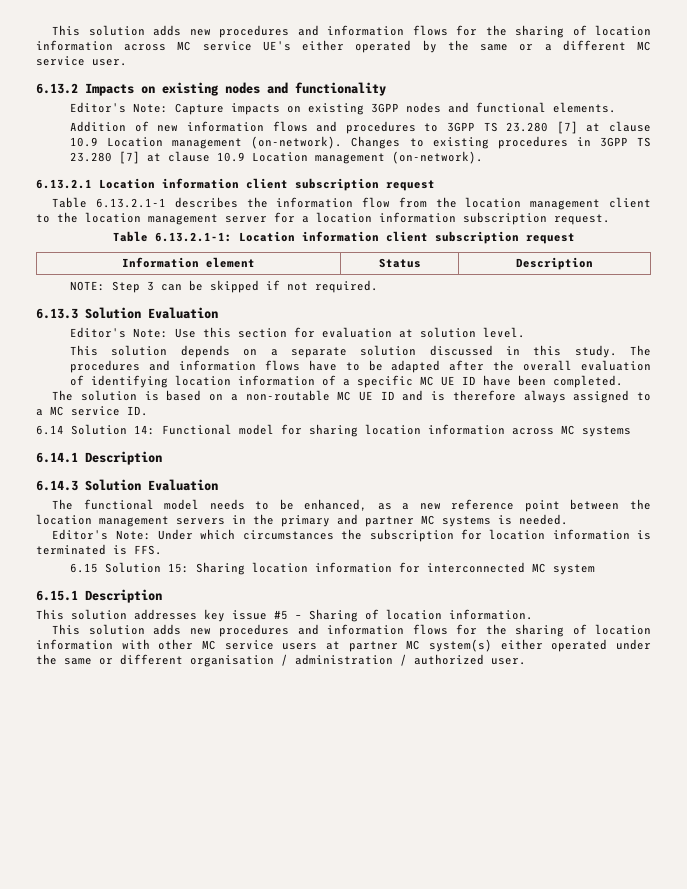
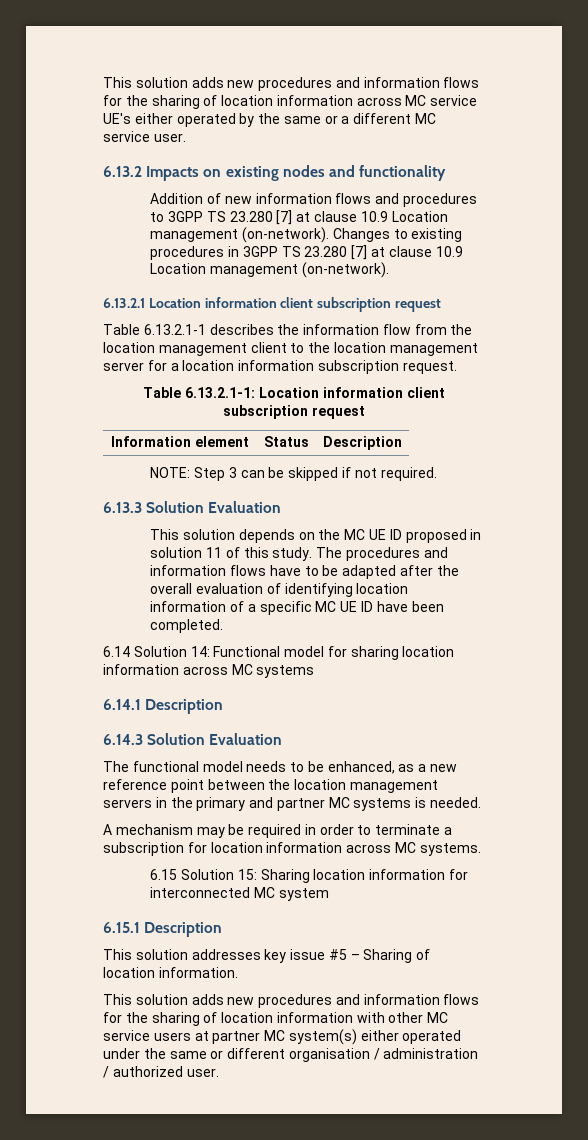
[70,102,617,115] // Editor's Note: Capture impacts on existing 3GPP nodes and functional elements. -> (447, 173) none
[70,327,526,338] [70,345,520,358] Editor's Note: Use this section for evaluation at solution level. // This solution depends on a separate solution discussed in -> [150,529,482,543] [150,547,240,558] This solution depends on the MC UE ID proposed in solution 11 of
[52,390,651,403] [36,406,148,416] // The solution is based on a non-routable MC UE ID and is therefore always assigned to a MC service ID. -> (224, 626) none
[52,529,651,542] [36,544,162,555] Editor's Note: Under which circumstances the subscription for location information is terminated is FFS. -> [103,824,453,838] [103,842,481,856] A mechanism may be required in order to terminate a subscription for location information across MC systems.

